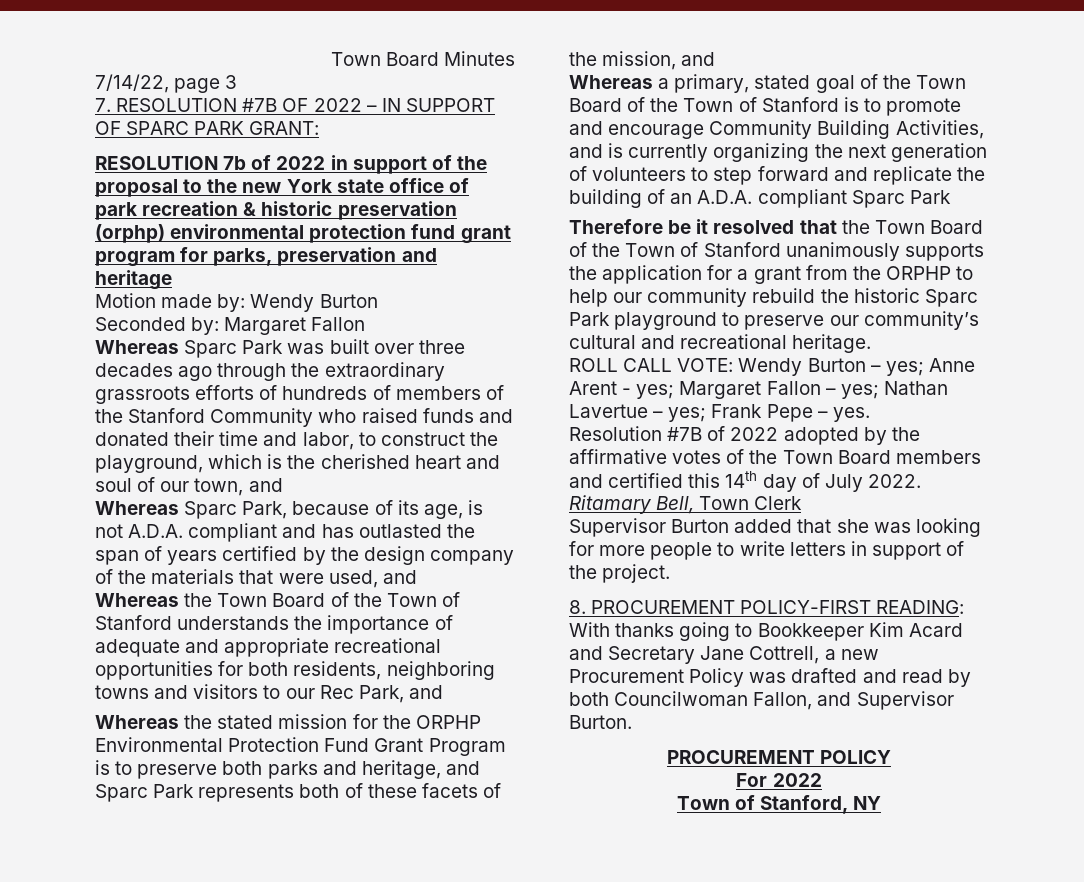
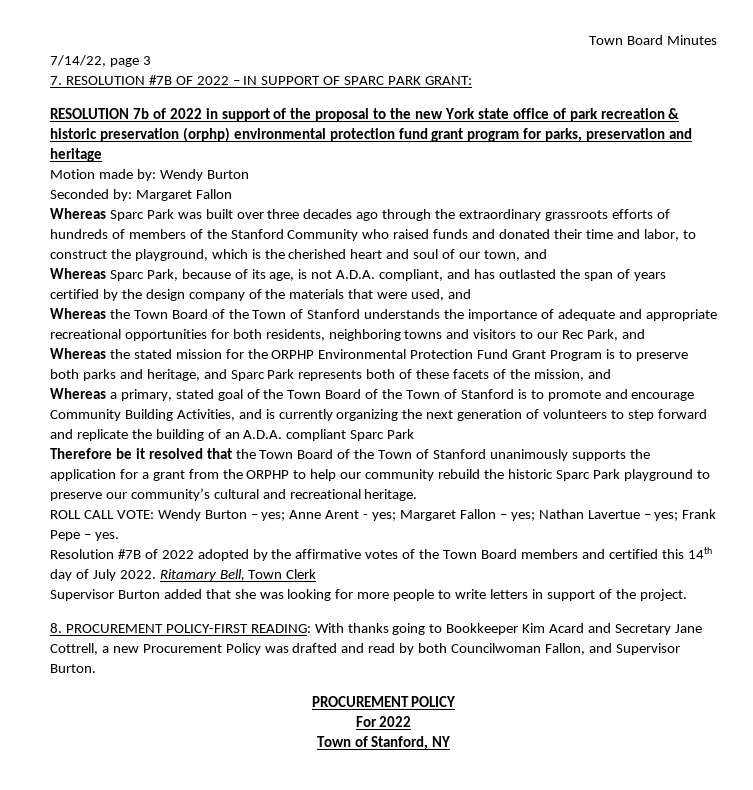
[188,523,278,542] compliant -> [379,269,444,281] compliant,

